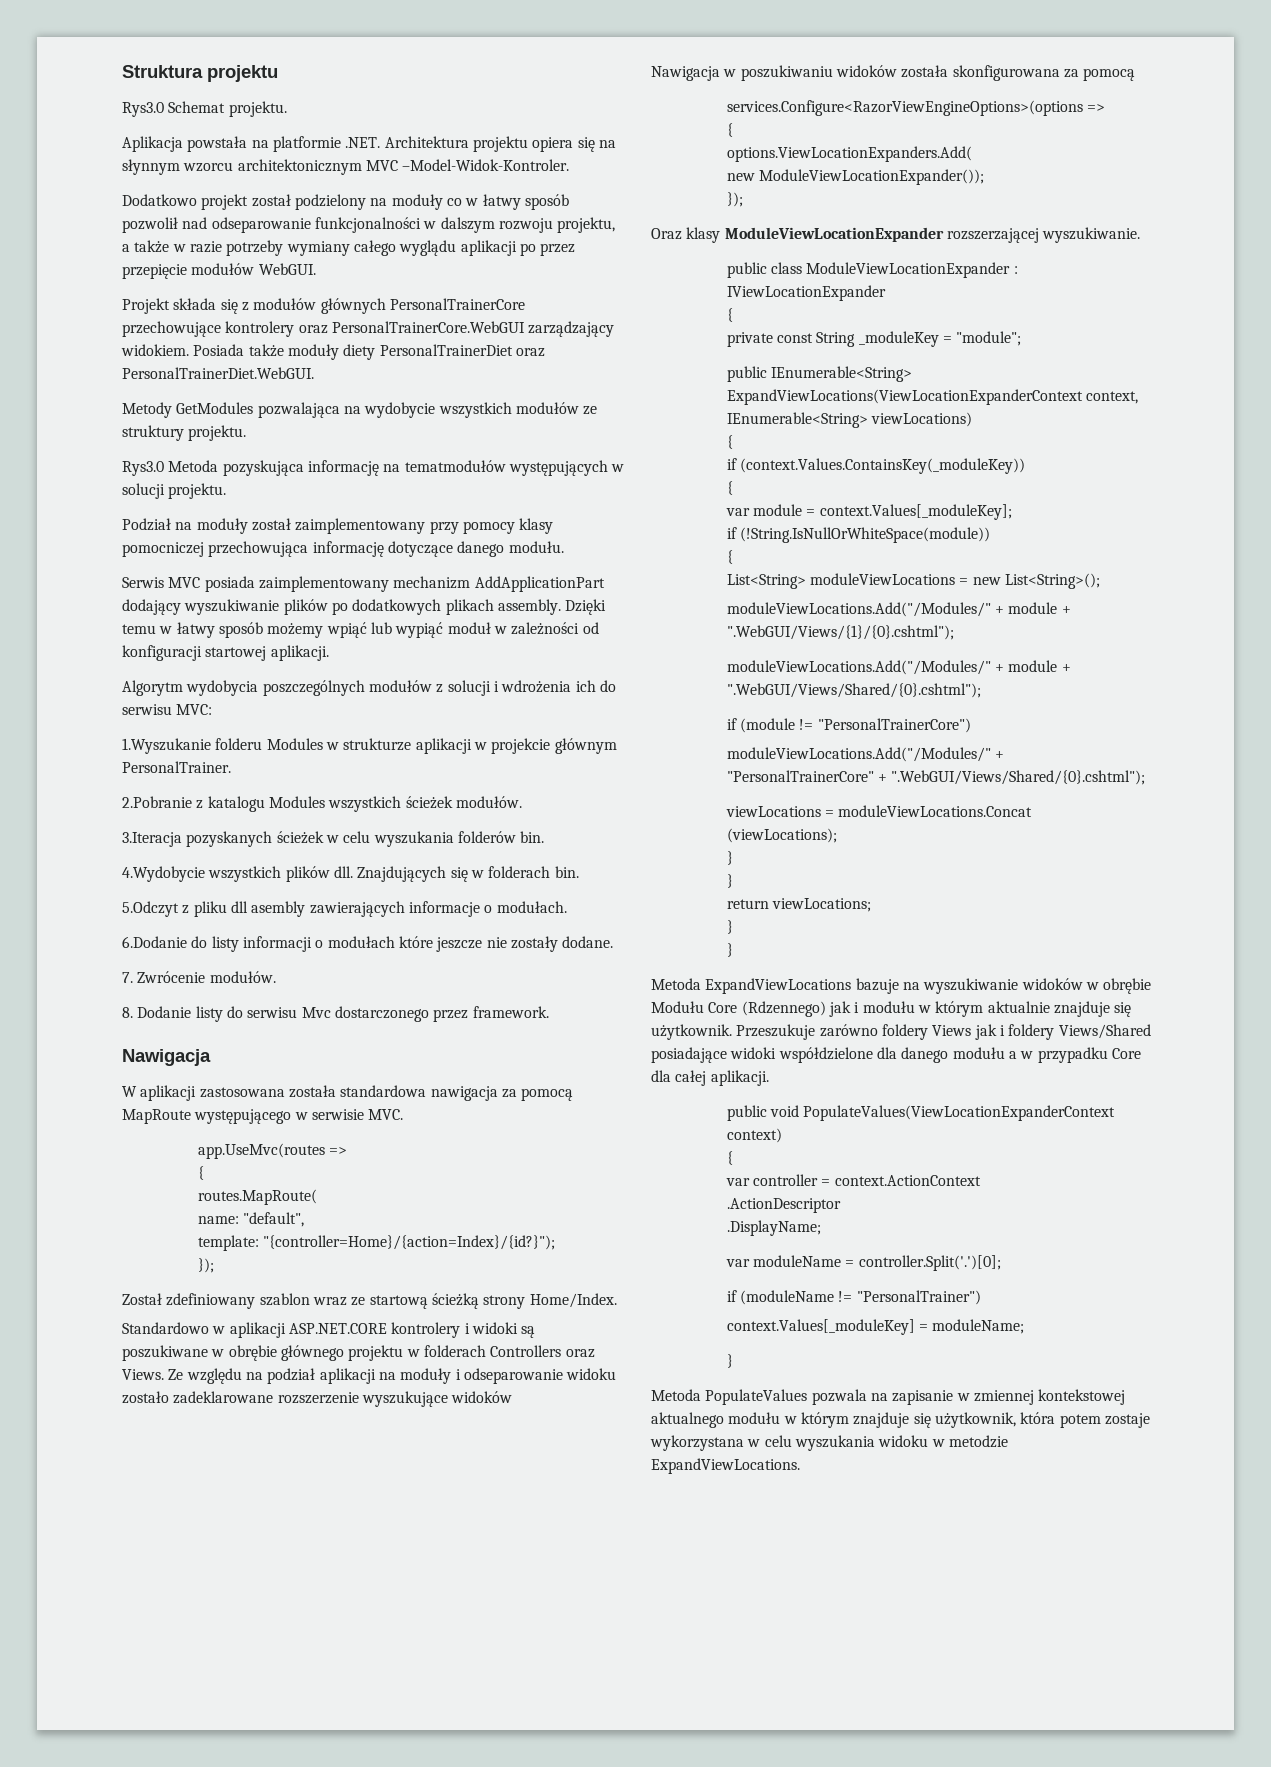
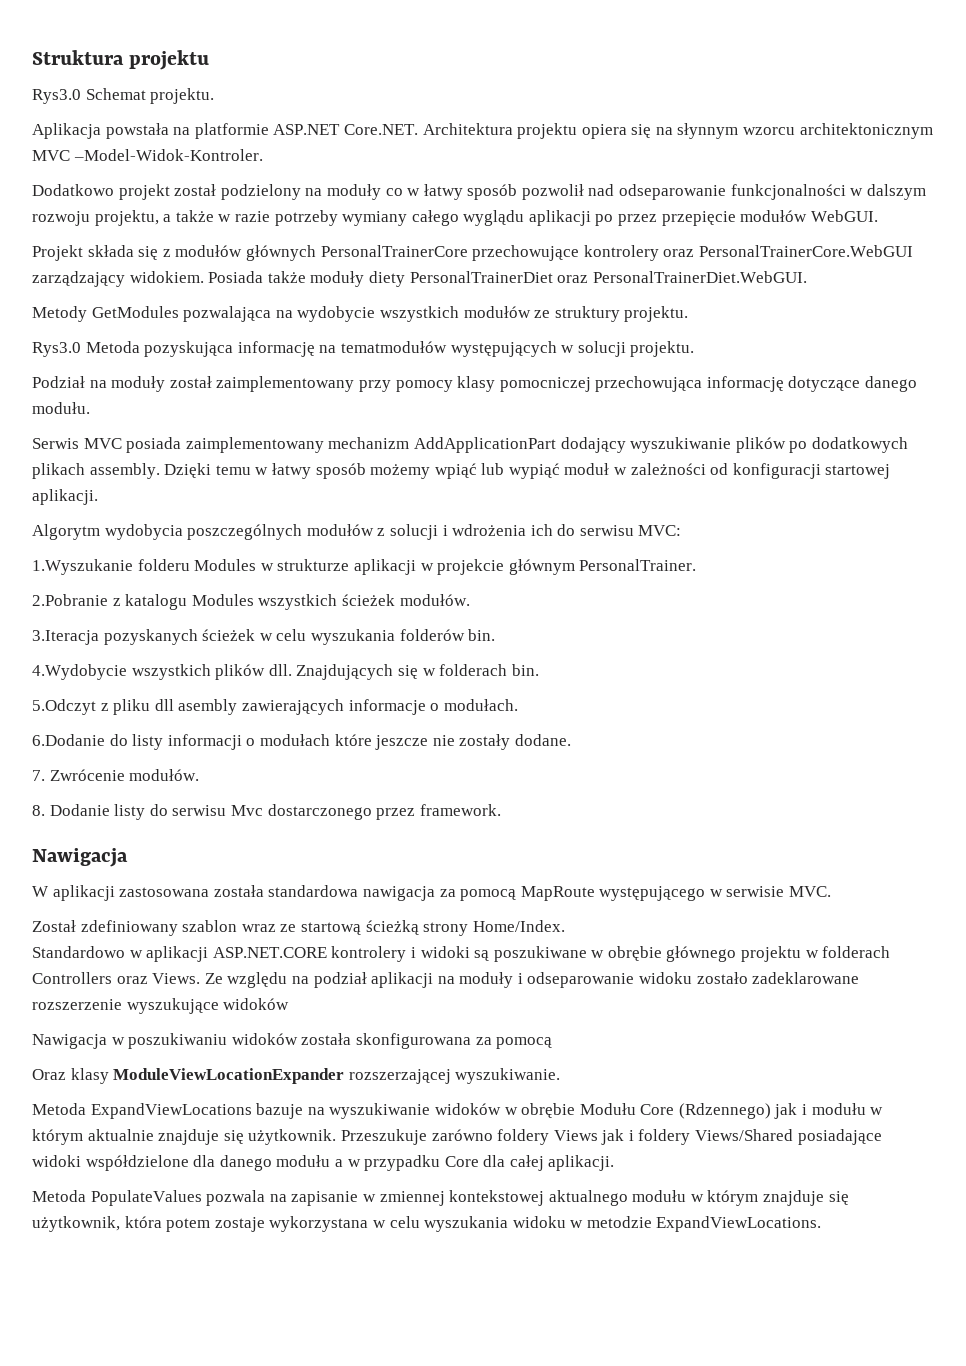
[345,137,381,148] .NET. -> [273,124,418,135] ASP.NET Core.NET.
[197,1143,348,1159] [197,1166,204,1180] [197,1189,317,1205] [197,1212,305,1227] [197,1235,556,1251] [197,1258,214,1273] // app.UseMvc(routes => // { // routes.MapRoute( // name: "default", // template: "{controller=Home}/{action=Index}/{id?}"); // }); -> (832, 891) none
[726,100,1106,116] [726,123,733,137] [726,146,972,162] [726,169,985,185] [726,192,743,207] // services.Configure<RazorViewEngineOptions>(options => // { // options.ViewLocationExpanders.Add( // new ModuleViewLocationExpander()); // }); -> (553, 1043) none
[726,262,1018,278] [726,285,886,301] [726,308,733,322] [726,331,1022,347] [726,366,913,382] [726,389,1139,405] [726,412,973,428] [726,435,733,449] [726,458,1026,474] [726,481,733,495] [725,504,1012,520] [726,527,991,543] [726,550,733,564] [726,573,1101,589] [726,602,1071,617] [726,625,954,640] [726,660,1071,675] [726,683,981,698] [726,718,971,733] [726,747,1005,762] [726,770,1146,785] [725,805,1033,817] [726,828,837,843] [726,851,733,865] [726,874,733,888] [726,898,872,912] [726,920,733,934] [726,943,733,957] // public class ModuleViewLocationExpander : IViewLocationExpander // { // private const String _moduleKey = "module"; // public IEnumerable<String> ExpandViewLocations(ViewLocationExpanderContext context, IEnumerable<String> viewLocations) // { // if (context.Values.ContainsKey(_moduleKey)) // { // var module = context.Values[_moduleKey]; // if (!String.IsNullOrWhiteSpace(module)) // { // List<String> moduleViewLocations = new List<String>(); // moduleViewLocations.Add("/Modules/" + module + ".WebGUI/Views/{1}/{0}.cshtml"); // moduleViewLocations.Add("/Modules/" + module + ".WebGUI/Views/Shared/{0}.cshtml"); // if (module != "PersonalTrainerCore") // moduleViewLocations.Add("/Modules/" + "PersonalTrainerCore" + ".WebGUI/Views/Shared/{0}.cshtml"); // viewLocations = moduleViewLocations.Concat // (viewLocations); // } // } // return viewLocations; // } // } -> (561, 1076) none
[726,1105,1116,1121] [726,1128,782,1143] [726,1151,733,1165] [725,1174,981,1186] [726,1198,841,1213] [726,1220,821,1236] [725,1255,1001,1271] [726,1290,981,1305] [726,1319,1025,1335] [726,1354,733,1368] // public void PopulateValues(ViewLocationExpanderContext context) // { // var controller = context.ActionContext // .ActionDescriptor // .DisplayName; // var moduleName = controller.Split('.')[0]; // if (moduleName != "PersonalTrainer") // context.Values[_moduleKey] = moduleName; // } -> (615, 1163) none

